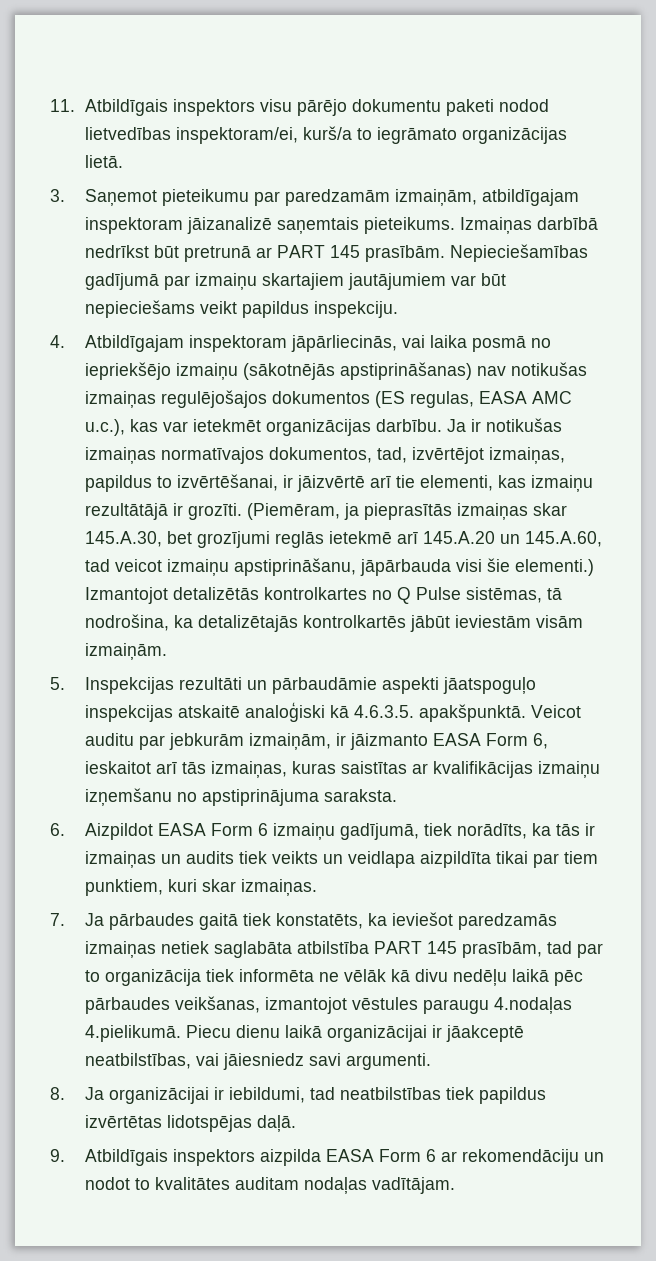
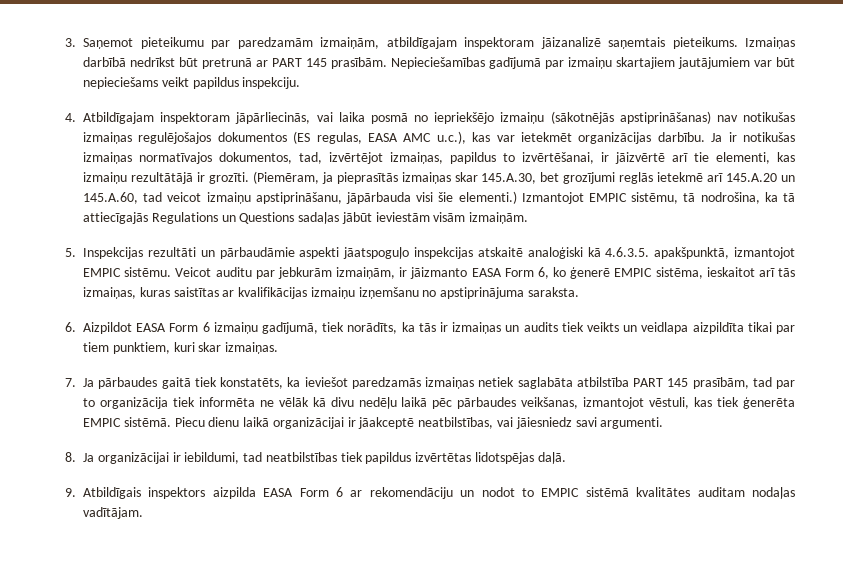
[50,99,549,116] [84,126,567,144] [84,155,123,168] 11. Atbildīgais inspektors visu pārējo dokumentu paketi nodod lietvedības inspektoram/ei, kurš/a to iegrāmato organizācijas lietā. // -> (65, 42) none
[172,587,562,604] [84,614,406,632] detalizētās kontrolkartes no Q Pulse sistēmas, tā nodrošina, ka detalizētajās kontrolkartēs -> [589,192,796,204] [83,212,340,224] EMPIC sistēmu, tā nodrošina, ka tā attiecīgajās Regulations un Questions sadaļas
[418,704,526,722] apakšpunktā. -> [654,247,796,259] [83,267,172,277] apakšpunktā, izmantojot EMPIC sistēmu.
(548, 741) none -> [553,267,703,279] ko ģenerē EMPIC sistēma,
[351,997,572,1014] [84,1025,181,1042] vēstules paraugu 4.nodaļas 4.pielikumā. -> [649,397,796,409] [83,417,171,427] vēstuli, kas tiek ģenerēta EMPIC sistēmā.
(150, 1184) none -> [541,487,629,497] EMPIC sistēmā

